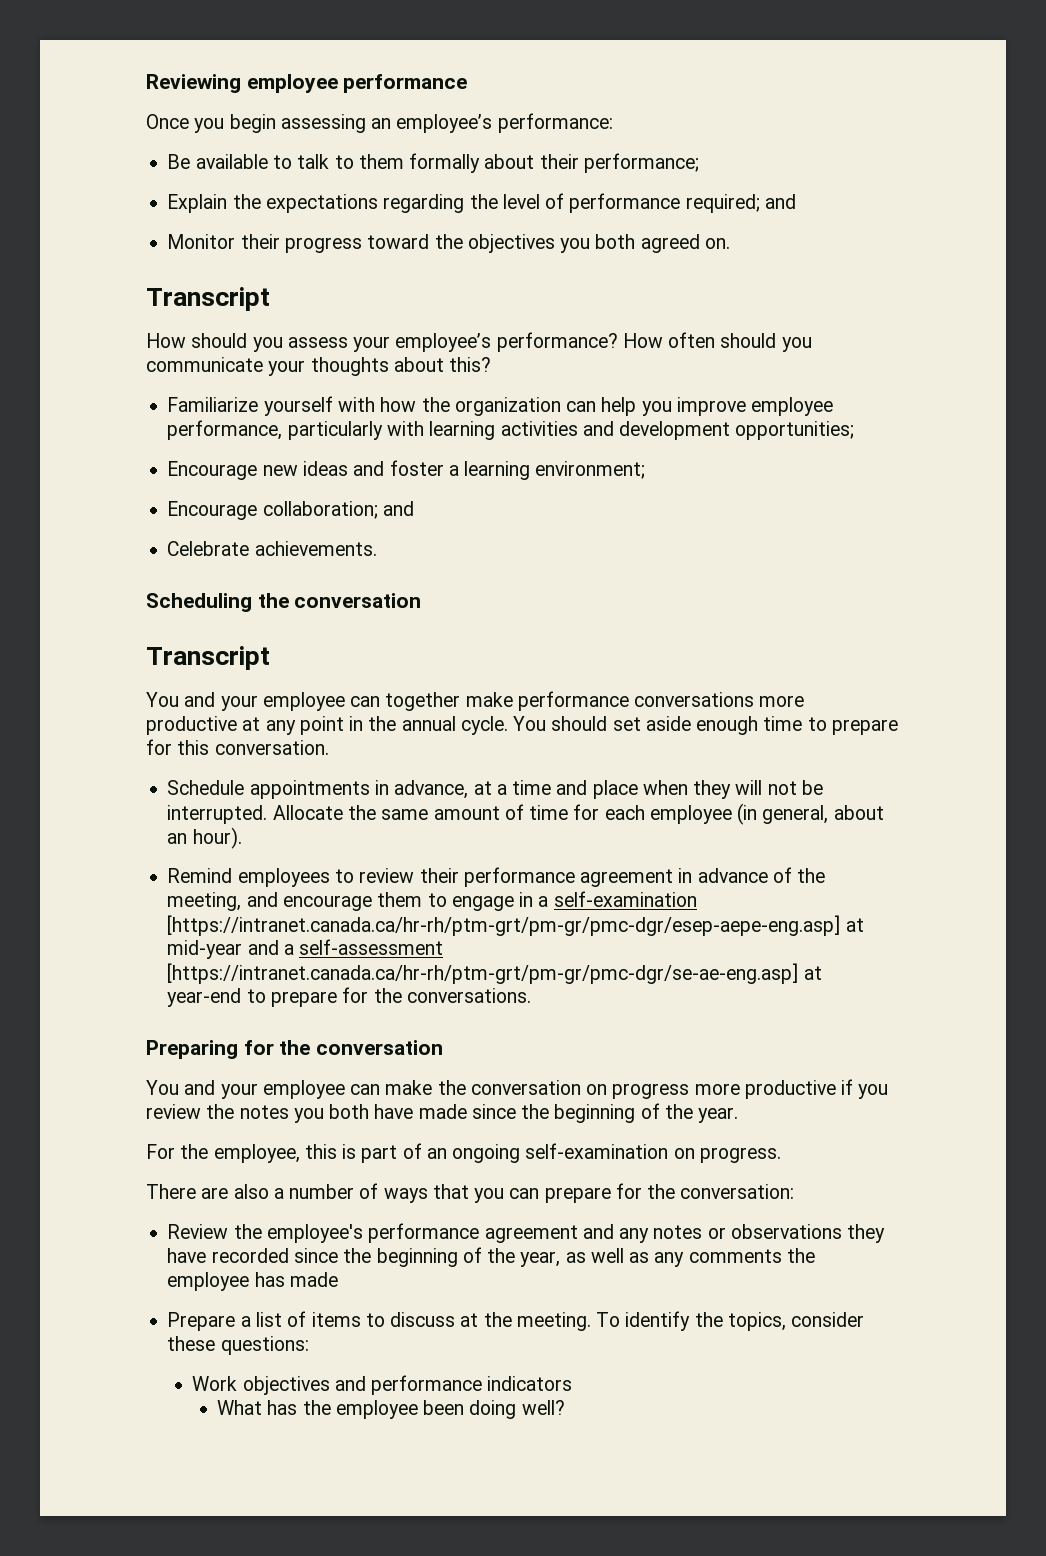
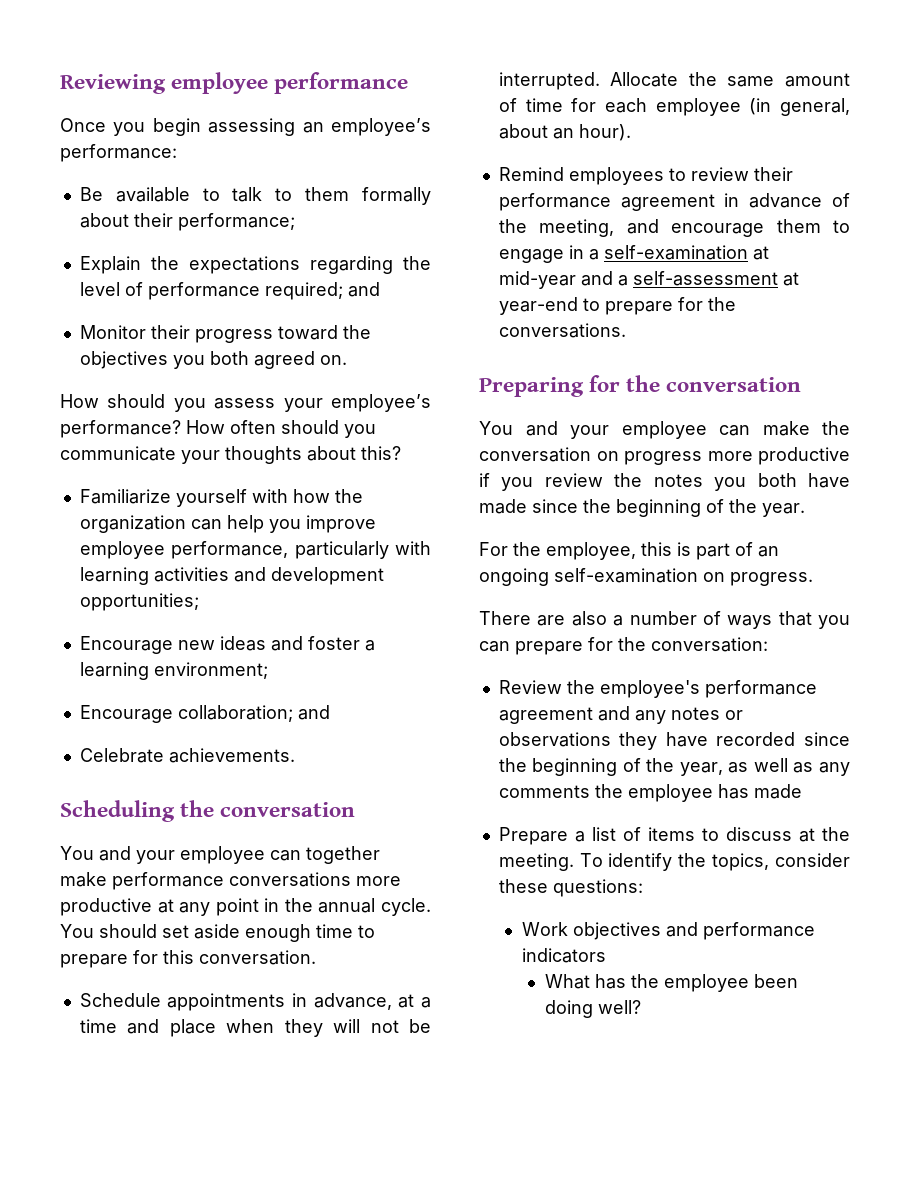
[146,287,270,311] // Transcript -> (347, 360) none
[146,646,270,670] // Transcript -> (356, 809) none
[167,915,841,936] [https://intranet.canada.ca/hr-rh/ptm-grt/pm-gr/pmc-dgr/esep-aepe-eng.asp] -> (748, 252) none
[167,963,799,984] [https://intranet.canada.ca/hr-rh/ptm-grt/pm-gr/pmc-dgr/se-ae-eng.asp] -> (778, 278) none

